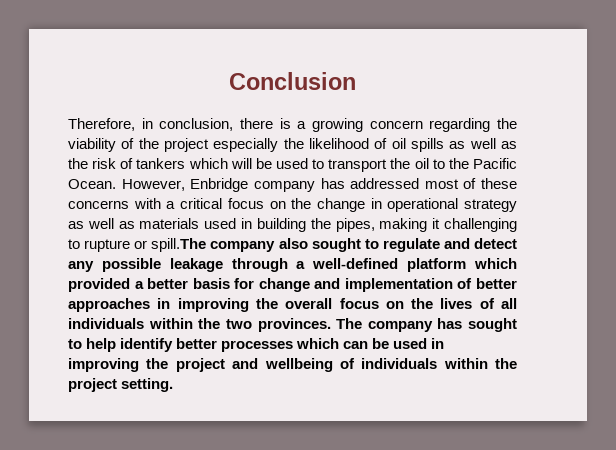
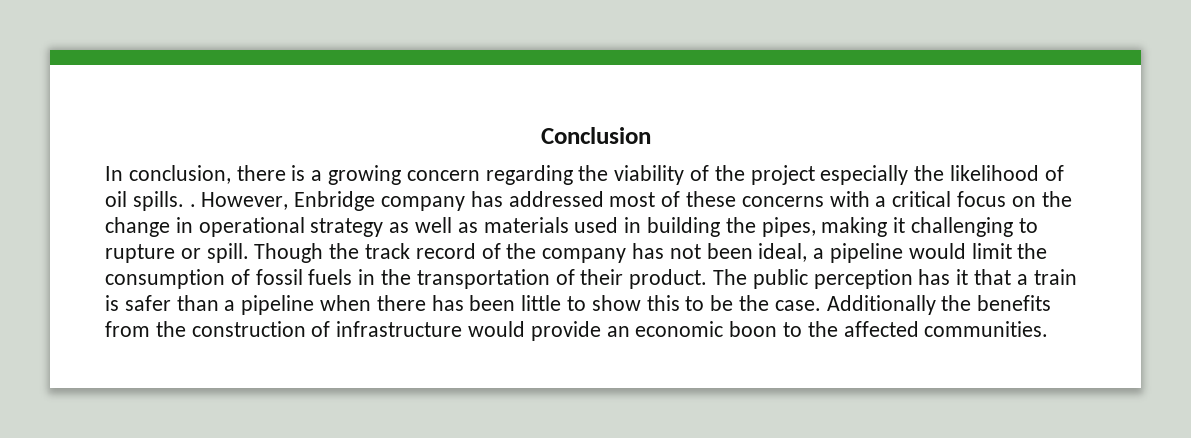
[68,118,153,131] Therefore, in -> [105,166,123,181] In
[410,138,517,152] [68,158,518,172] [68,179,116,189] spills as well as the risk of tankers which will be used to transport the oil to the Pacific Ocean. -> [132,191,196,211] spills. .
[151,238,518,252] [68,258,518,272] [68,278,517,292] [68,298,518,312] [68,318,517,332] [68,338,445,352] [68,358,517,372] [68,378,174,392] spill.The company also sought to regulate and detect any possible leakage through a well-defined platform which provided a better basis for change and implementation of better approaches in improving the overall focus on the lives of all individuals within the two provinces. The company has sought to help identify better processes which can be used in improving the project and wellbeing of individuals within the project setting. -> [206,243,1048,263] [105,269,1077,289] [105,295,1052,315] [105,321,1049,341] spill. Though the track record of the company has not been ideal, a pipeline would limit the consumption of fossil fuels in the transportation of their product. The public perception has it that a train is safer than a pipeline when there has been little to show this to be the case. Additionally the benefits from the construction of infrastructure would provide an economic boon to the affected communities.

